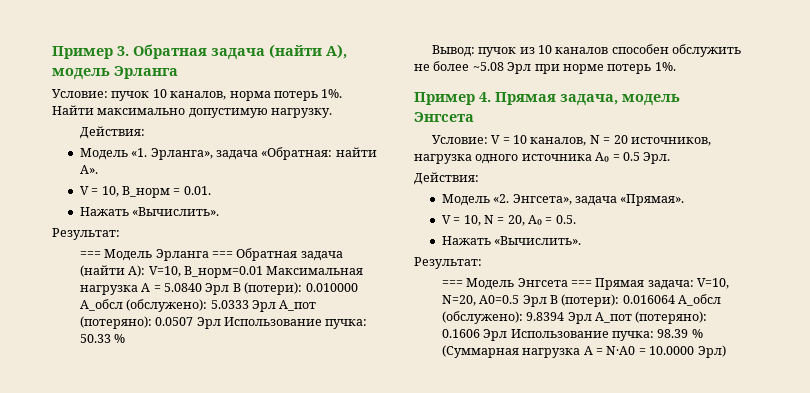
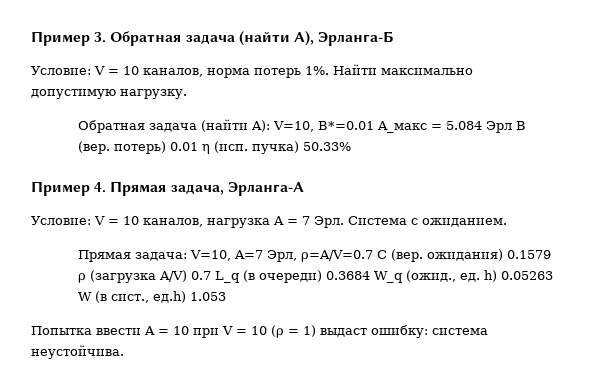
[52,66,178,80] [52,89,150,101] модель Эрланга // Условие: пучок -> [318,31,394,46] [31,66,119,75] Эрланга-Б // Условие: V =
[79,126,145,139] [79,147,377,160] [79,165,98,174] [79,186,211,198] [79,207,220,216] [52,228,120,240] [79,249,234,261] Действия: // Модель «1. Эрланга», задача «Обратная: найти A». // V = 10, B_норм = 0.01. // Нажать «Вычислить». // Результат: // === Модель Эрланга === -> (187, 94) none
[184,266,364,278] [79,282,358,295] [79,299,317,312] [79,316,368,329] [79,334,126,343] [431,44,742,57] [414,61,676,74] B_норм=0.01 Максимальная нагрузка A = 5.0840 Эрл B (потери): 0.010000 A_обсл (обслужено): 5.0333 Эрл A_пот (потеряно): 0.0507 Эрл Использование пучка: 50.33 % // Вывод: пучок из 10 каналов способен обслужить не более ~5.08 Эрл при норме потерь 1%. -> [318,121,527,133] [78,141,352,154] B*=0.01 A_макс = 5.084 Эрл B (вер. потерь) 0.01 η (исп. пучка) 50.33%
[622,94,680,106] [414,112,474,122] [431,135,711,146] [414,152,671,164] [414,172,479,185] [441,194,685,206] [441,215,576,226] [441,236,582,245] [414,257,482,269] [441,278,730,290] [441,294,722,307] [441,311,708,324] [441,329,703,341] [441,345,726,358] модель Энгсета // Условие: V = 10 каналов, N = 20 источников, нагрузка одного источника A₀ = 0.5 Эрл. // Действия: // Модель «2. Энгсета», задача «Прямая». // V = 10, N = 20, A₀ = 0.5. // Нажать «Вычислить». // Результат: // === Модель Энгсета === Прямая задача: V=10, N=20, A0=0.5 Эрл B (потери): 0.016064 A_обсл (обслужено): 9.8394 Эрл A_пот (потеряно): 0.1606 Эрл Использование пучка: 98.39 % (Суммарная нагрузка A = N·A0 = 10.0000 Эрл) -> [227,182,304,196] [31,216,507,228] [78,249,552,262] [78,270,554,283] [78,291,227,303] [31,325,488,338] [31,345,124,359] Эрланга-А // Условие: V = 10 каналов, нагрузка A = 7 Эрл. Система с ожиданием. // Прямая задача: V=10, A=7 Эрл, ρ=A/V=0.7 C (вер. ожидания) 0.1579 ρ (загрузка A/V) 0.7 L_q (в очереди) 0.3684 W_q (ожид., ед. h) 0.05263 W (в сист., ед.h) 1.053 // Попытка ввести A = 10 при V = 10 (ρ = 1) выдаст ошибку: система неустойчива.

